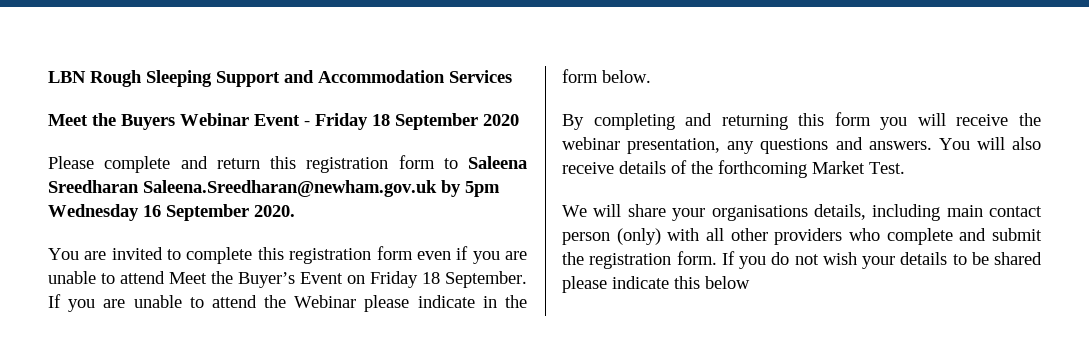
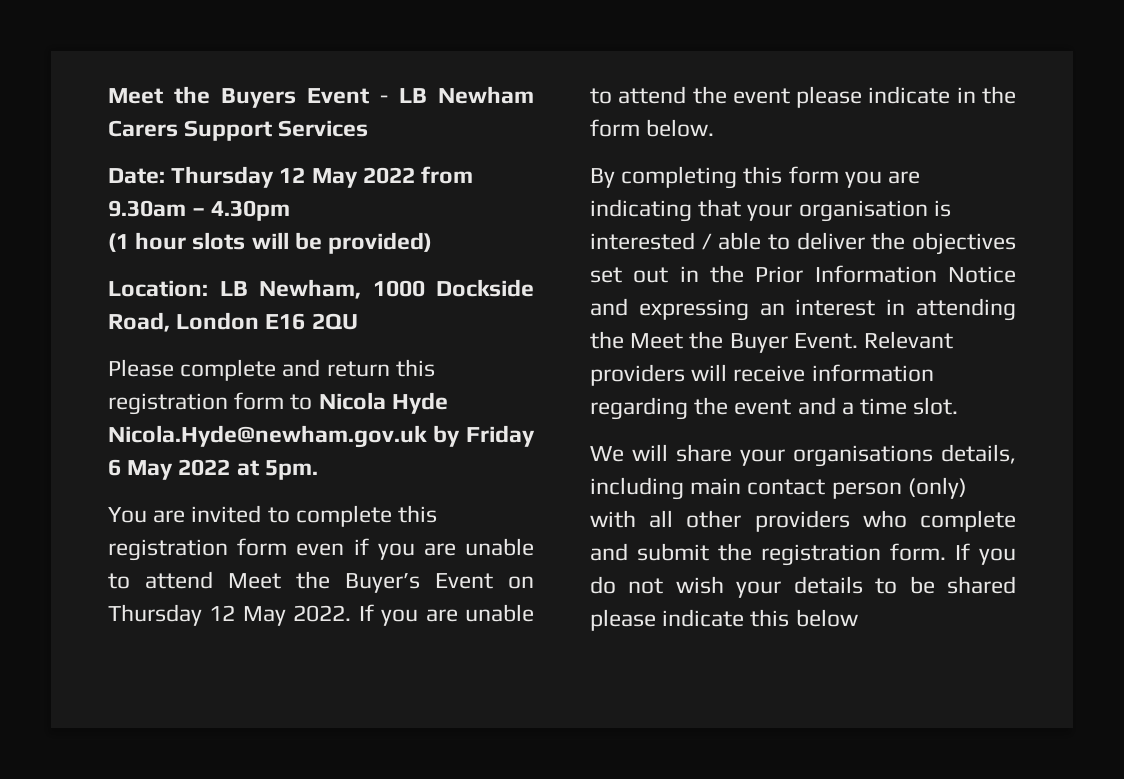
[48,70,512,87] LBN Rough Sleeping Support and Accommodation Services // -> (108, 96) none
[180,113,249,126] Webinar -> (296, 98) none
[315,113,519,130] Friday 18 September 2020 -> [399,86,534,104] [108,120,369,141] [108,166,474,188] [108,200,291,221] [108,232,433,254] [108,279,534,299] [108,312,358,332] LB Newham Carers Support Services // Date: Thursday 12 May 2022 from 9.30am – 4.30pm // (1 hour slots will be provided) // Location: LB Newham, 1000 Dockside Road, London E16 2QU
[468,156,527,169] [48,180,500,197] [48,204,295,221] Saleena Sreedharan Saleena.Sreedharan@newham.gov.uk by 5pm Wednesday 16 September 2020. -> [318,392,448,414] [108,425,535,448] [108,459,318,480] Nicola Hyde Nicola.Hyde@newham.gov.uk by Friday 6 May 2022 at 5pm.
[370,271,527,288] Friday 18 September. -> [108,604,352,626] Thursday 12 May 2022.
[294,295,357,308] Webinar -> [732,88,790,104] event
[685,113,788,130] and returning -> (738, 177) none
[917,113,1041,126] [562,137,1041,154] [562,160,905,178] will receive the webinar presentation, any questions and answers. You will also receive details of the forthcoming Market Test. -> [888,171,921,184] [590,199,951,222] [590,232,1016,255] [590,265,1016,283] [590,298,1016,321] [590,331,954,353] [590,364,934,386] [590,397,959,420] are indicating that your organisation is interested / able to deliver the objectives set out in the Prior Information Notice and expressing an interest in attending the Meet the Buyer Event. Relevant providers will receive information regarding the event and a time slot.

